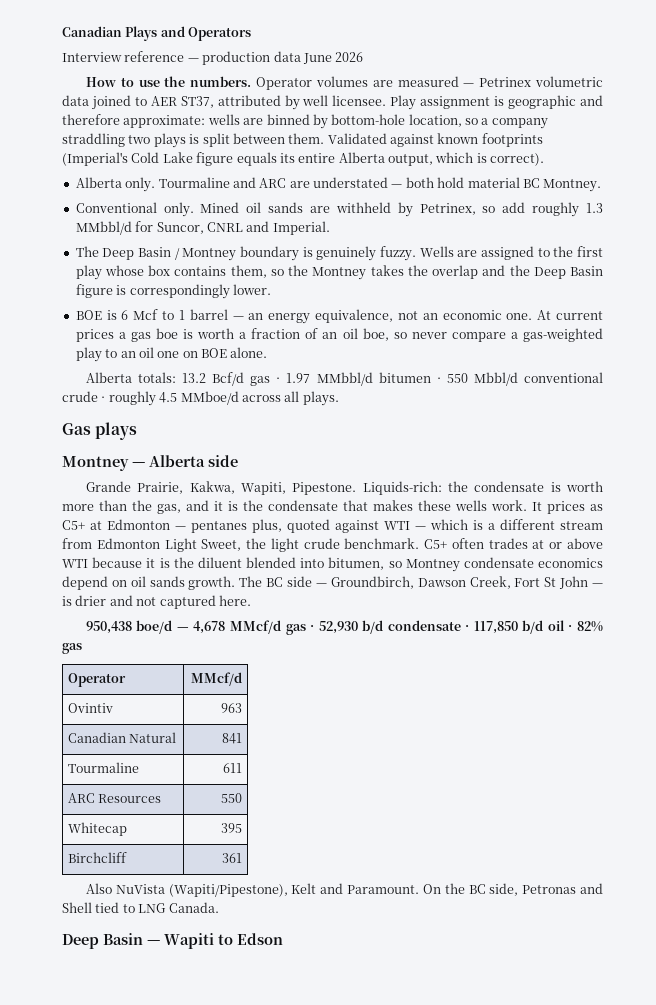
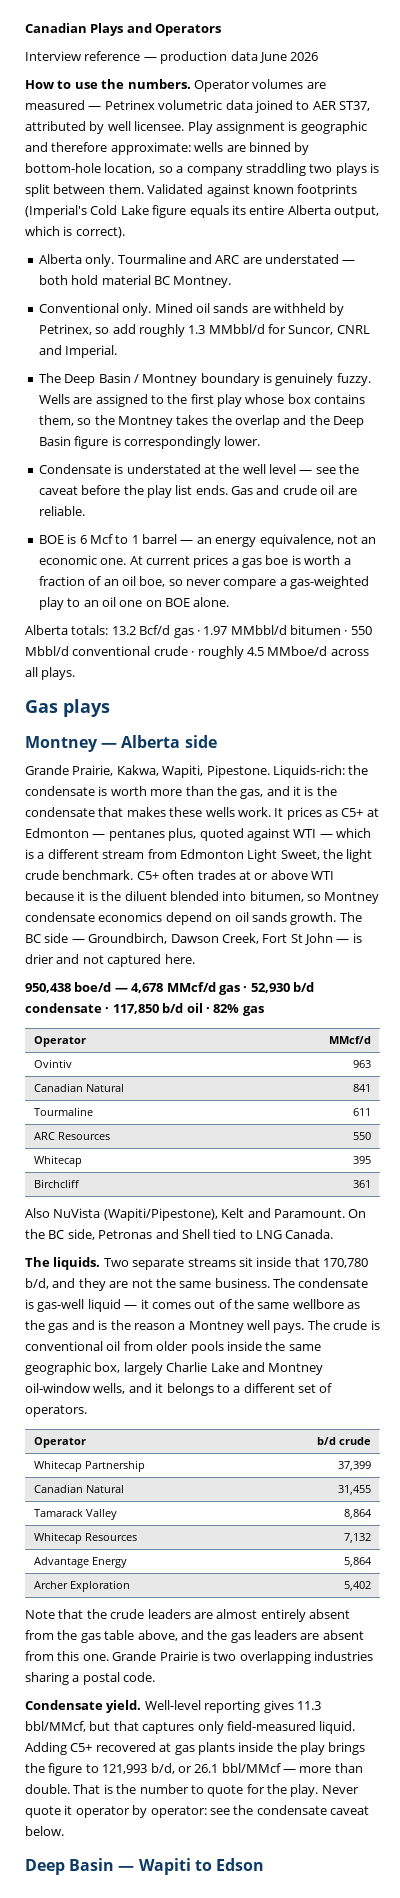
(271, 289) none -> [38,464,360,474] [38,485,357,498] [38,506,85,516] // Condensate is understated at the well level — see the caveat before the play list ends. Gas and crude oil are reliable.
(219, 907) none -> [25,1257,368,1270] [25,1278,369,1291] [25,1299,361,1312] [25,1320,380,1333] [25,1341,321,1354] [25,1362,324,1375] [25,1383,333,1396] [25,1405,87,1417] [34,1437,87,1448] [316,1437,371,1445] [34,1460,146,1472] [337,1461,371,1471] [34,1484,125,1493] [337,1485,371,1495] [34,1509,118,1520] [343,1509,372,1519] [34,1532,138,1544] [343,1533,371,1543] [34,1557,128,1568] [343,1557,372,1567] [34,1580,131,1592] [343,1581,371,1591] [25,1609,350,1622] [25,1630,364,1643] [25,1651,373,1664] [25,1672,156,1685] [25,1700,321,1713] [25,1721,356,1734] [25,1742,366,1755] [25,1763,363,1776] [25,1784,359,1797] [25,1805,369,1818] [25,1826,64,1836] // The liquids. Two separate streams sit inside that 170,780 b/d, and they are not the same business. The condensate is gas-well liquid — it comes out of the same wellbore as the gas and is the reason a Montney well pays. The crude is conventional oil from older pools inside the same geographic box, largely Charlie Lake and Montney oil-window wells, and it belongs to a different set of operators. // Operator | b/d crude // Whitecap Partnership | 37,399 // Canadian Natural | 31,455 // Tamarack Valley | 8,864 // Whitecap Resources | 7,132 // Advantage Energy | 5,864 // Archer Exploration | 5,402 // Note that the crude leaders are almost entirely absent from the gas table above, and the gas leaders are absent from this one. Grande Prairie is two overlapping industries sharing a postal code. // Condensate yield. Well-level reporting gives 11.3 bbl/MMcf, but that captures only field-measured liquid. Adding C5+ recovered at gas plants inside the play brings the figure to 121,993 b/d, or 26.1 bbl/MMcf — more than double. That is the number to quote for the play. Never quote it operator by operator: see the condensate caveat below.

